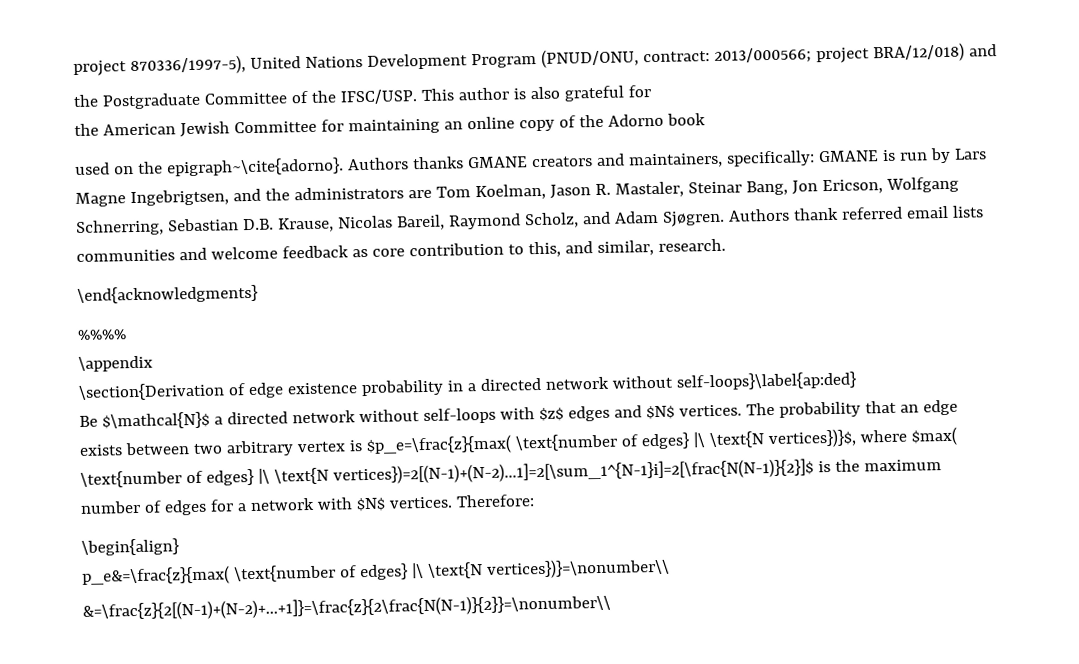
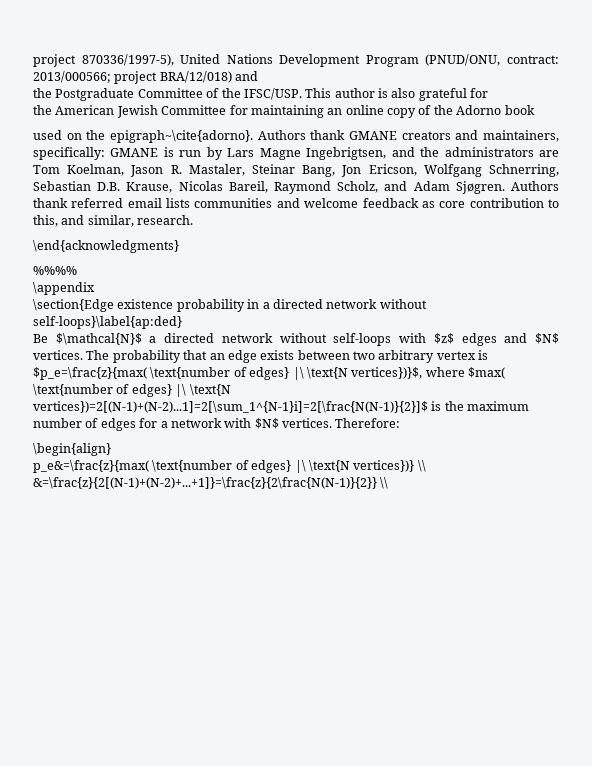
[411,156,464,170] thanks -> [310,130,346,140] thank
[78,382,284,401] \section{Derivation of edge -> [33,299,114,312] \section{Edge
[485,557,670,579] [82,593,611,621] vertices})}=\nonumber\\ // &=\frac{z}{2[(N-1)+(N-2)+...+1]}=\frac{z}{2\frac{N(N-1)}{2}}=\nonumber\\ -> [353,460,426,472] [33,477,389,489] vertices})} \\ &=\frac{z}{2[(N-1)+(N-2)+...+1]}=\frac{z}{2\frac{N(N-1)}{2}} \\

